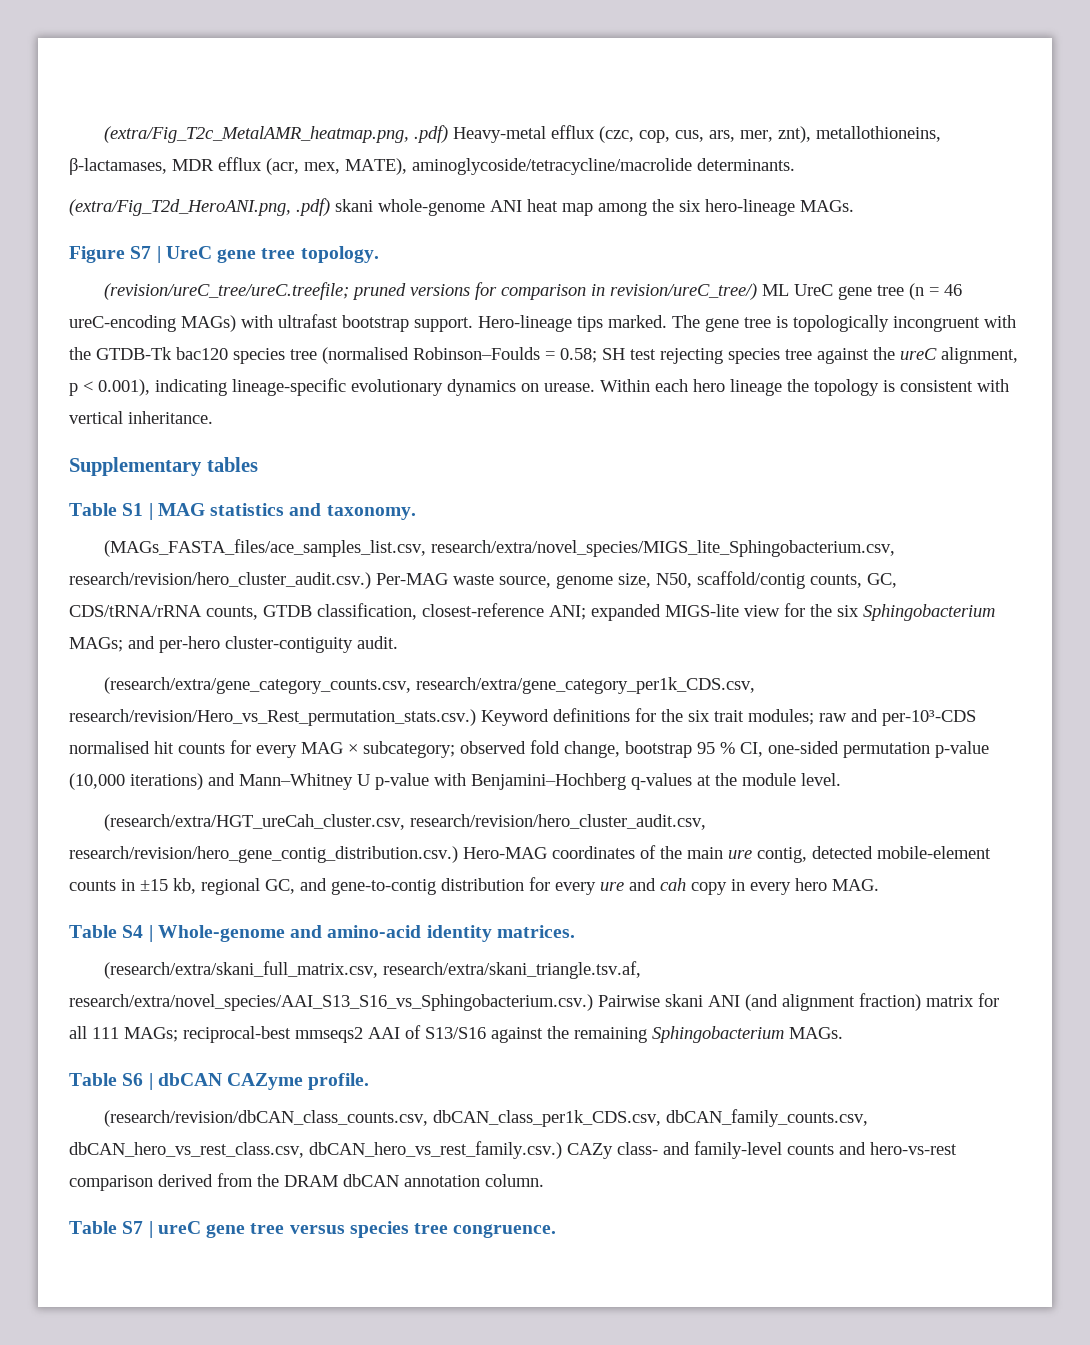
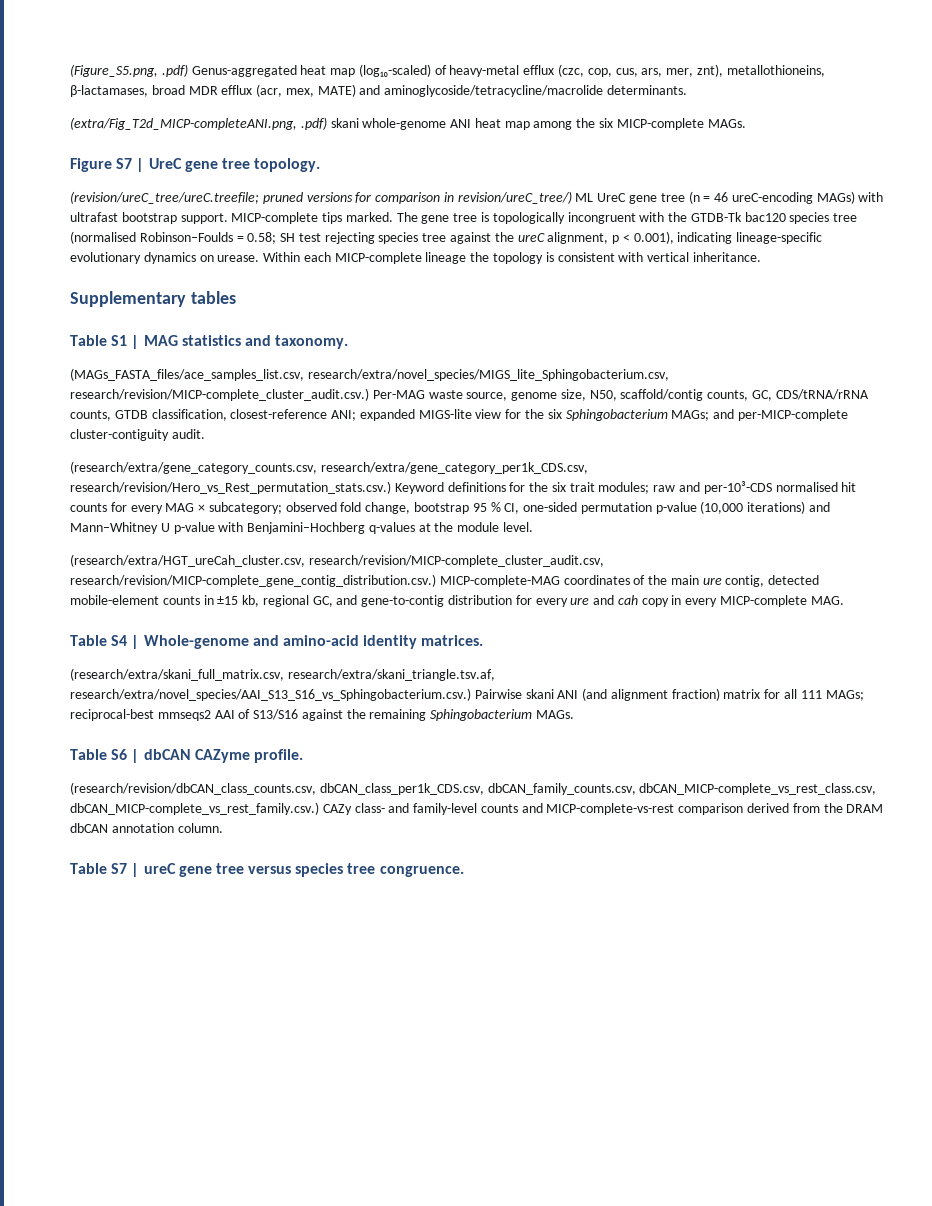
[103,125,546,143] (extra/Fig_T2c_MetalAMR_heatmap.png, .pdf) Heavy-metal -> [70,64,520,77] (Figure_S5.png, .pdf) Genus-aggregated heat map (log₁₀-scaled) of heavy-metal
(167, 166) none -> [151,85,185,95] broad
[345,158,407,175] MATE), -> [317,84,381,97] MATE) and
[69,199,291,216] (extra/Fig_T2d_HeroANI.png, -> [70,117,297,130] (extra/Fig_T2d_MICP-completeANI.png,
[705,199,795,216] hero-lineage -> [616,118,704,130] MICP-complete
[478,315,572,332] Hero-lineage -> [231,212,319,224] MICP-complete
[693,379,725,392] hero -> [334,252,422,264] MICP-complete
[69,572,371,589] research/revision/hero_cluster_audit.csv.) -> [70,388,369,401] research/revision/MICP-complete_cluster_audit.csv.)
[159,636,220,653] per-hero -> [737,409,848,421] per-MICP-complete
[409,814,706,830] [69,846,547,863] research/revision/hero_cluster_audit.csv, research/revision/hero_gene_contig_distribution.csv.) Hero-MAG -> [308,555,604,567] [70,574,560,587] research/revision/MICP-complete_cluster_audit.csv, research/revision/MICP-complete_gene_contig_distribution.csv.) MICP-complete-MAG
[795,878,827,891] hero -> [720,595,808,607] MICP-complete
[69,1141,562,1159] dbCAN_hero_vs_rest_class.csv, dbCAN_hero_vs_rest_family.csv.) -> [639,783,877,795] [70,802,319,815] dbCAN_MICP-complete_vs_rest_class.csv, dbCAN_MICP-complete_vs_rest_family.csv.)
[870,1142,957,1155] hero-vs-rest -> [546,803,675,815] MICP-complete-vs-rest

